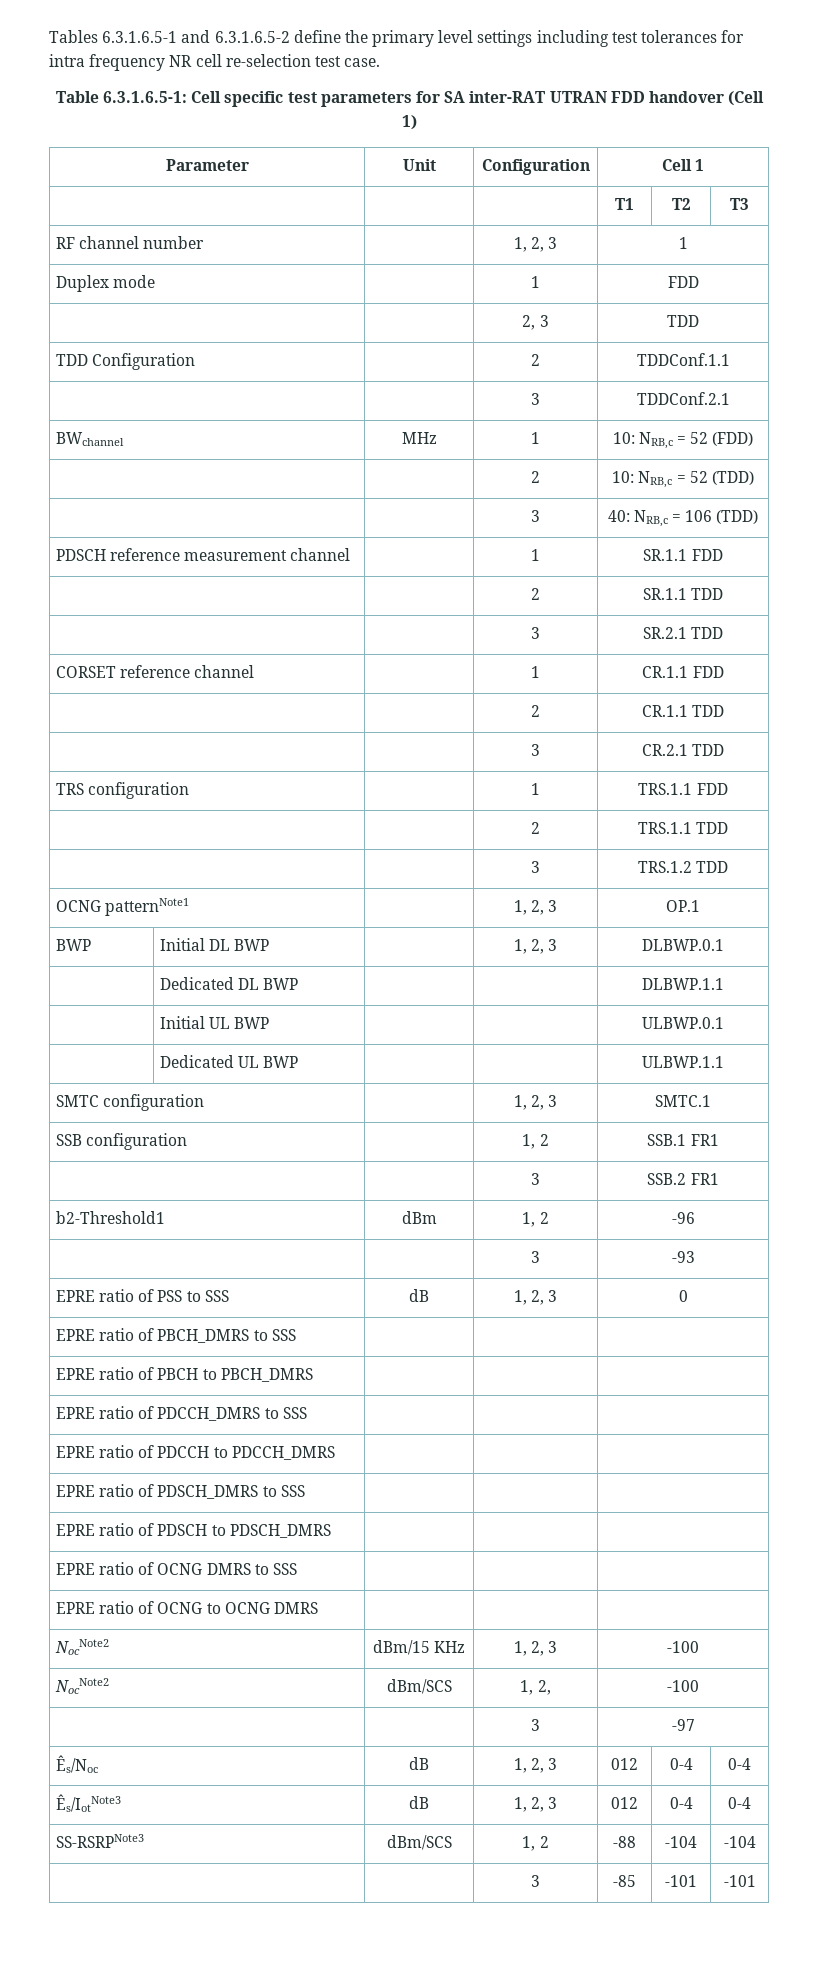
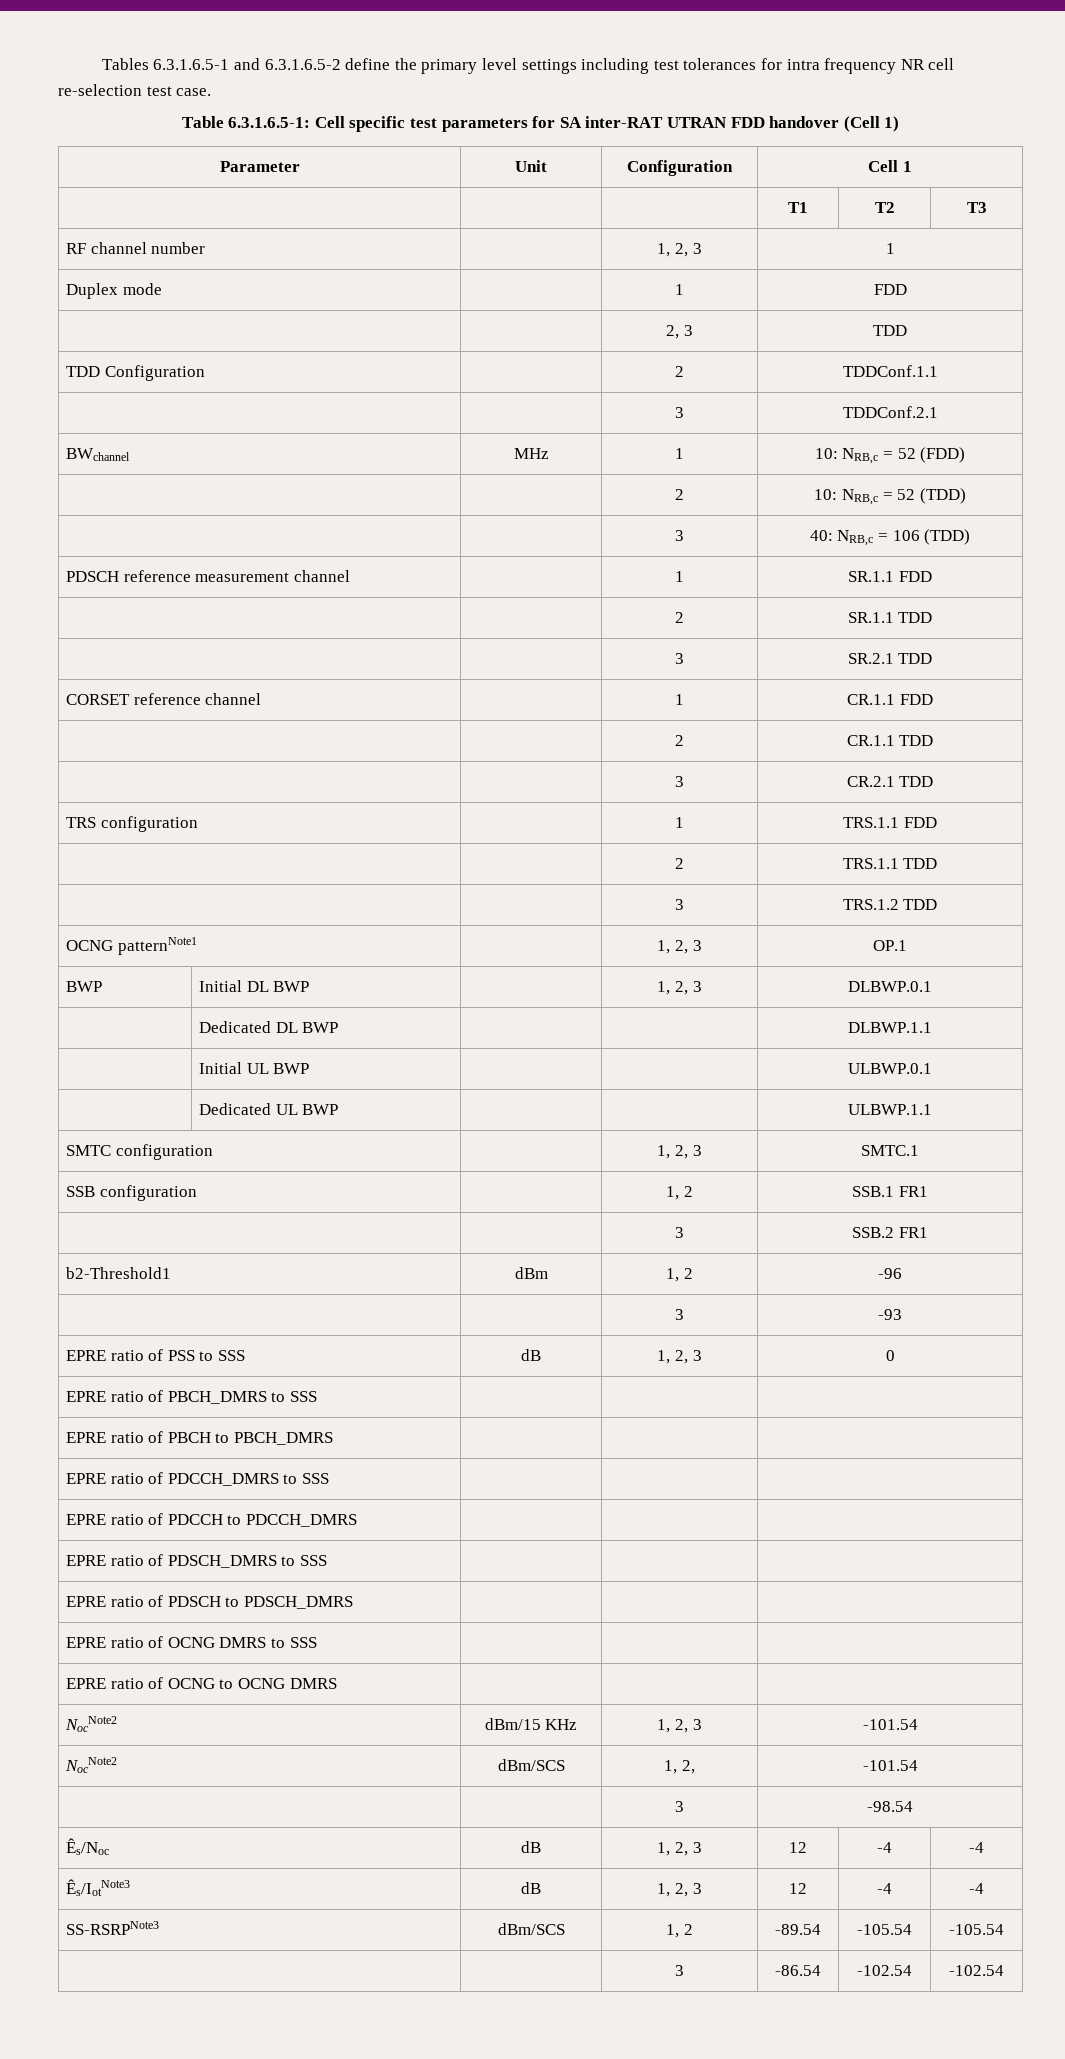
[667,1641,699,1653] -100 -> [862,1719,918,1730] -101.54
[667,1680,699,1692] [531,1719,540,1731] [671,1719,695,1731] -100 // | | 3 | -97 -> [862,1760,918,1771] [675,1801,684,1812] [867,1801,913,1812] -101.54 // | | 3 | -98.54
[611,1758,638,1770] [669,1758,693,1770] [728,1758,751,1770] 012 | 0-4 | 0-4 -> [789,1842,807,1853] [877,1842,892,1853] [969,1842,984,1853] 12 | -4 | -4
[611,1797,638,1809] [669,1797,693,1809] [728,1797,751,1809] 012 | 0-4 | 0-4 -> [789,1883,807,1894] [877,1883,892,1894] [969,1883,984,1894] 12 | -4 | -4
[613,1836,636,1848] [665,1836,697,1848] [723,1836,756,1848] [531,1875,540,1887] [613,1875,636,1887] [665,1875,697,1887] [723,1875,756,1887] -88 | -104 | -104 // | | 3 | -85 | -101 | -101 -> [775,1924,821,1935] [857,1924,912,1935] [949,1924,1004,1935] [675,1965,684,1976] [775,1965,821,1976] [857,1965,912,1976] [949,1965,1004,1976] -89.54 | -105.54 | -105.54 // | | 3 | -86.54 | -102.54 | -102.54

